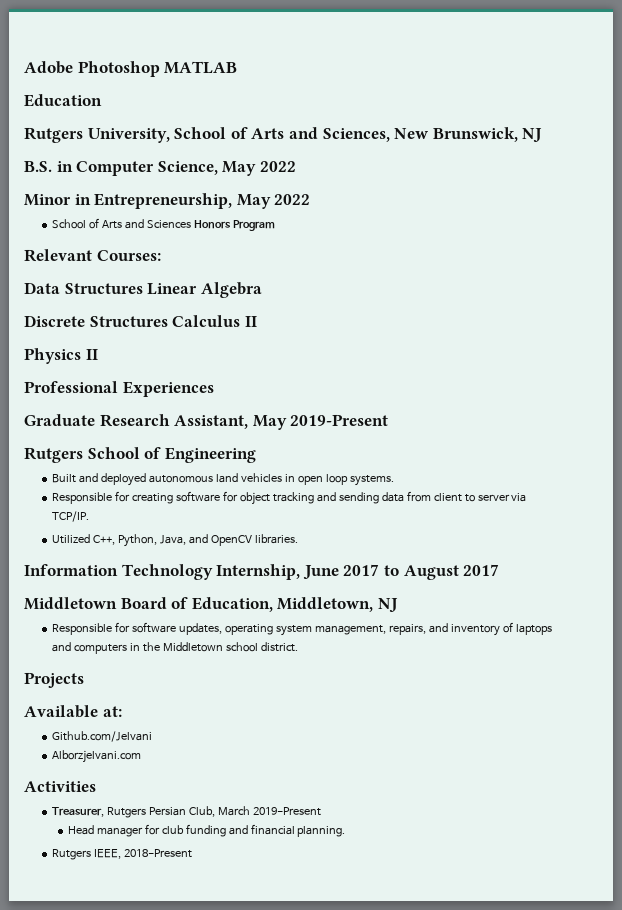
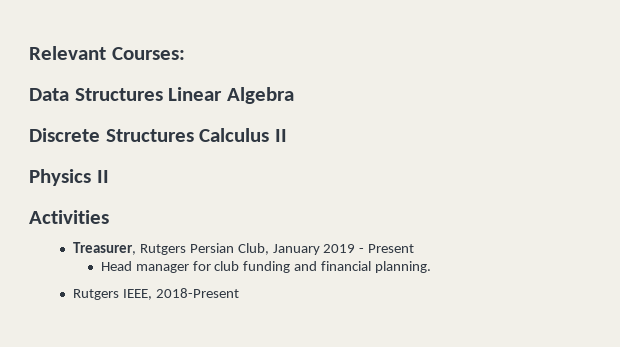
[24,61,238,77] [24,94,102,107] [24,127,543,143] [24,161,296,176] [24,193,311,209] [51,218,275,231] Adobe Photoshop MATLAB // Education // Rutgers University, School of Arts and Sciences, New Brunswick, NJ // B.S. in Computer Science, May 2022 // Minor in Entrepreneurship, May 2022 // School of Arts and Sciences Honors Program // -> (29, 53) none
[24,381,214,397] [24,414,389,430] [24,447,256,463] [51,473,394,486] [51,491,527,505] [51,511,89,522] [51,534,298,547] [24,564,500,580] [24,597,398,613] [51,622,552,636] [51,642,298,654] [24,672,84,688] [24,705,122,718] [51,731,152,742] [51,750,141,763] // Professional Experiences // Graduate Research Assistant, May 2019-Present // Rutgers School of Engineering // Built and deployed autonomous land vehicles in open loop systems. // Responsible for creating software for object tracking and sending data from client to server via TCP/IP. // Utilized C++, Python, Java, and OpenCV libraries. // Information Technology Internship, June 2017 to August 2017 // Middletown Board of Education, Middletown, NJ // Responsible for software updates, operating system management, repairs, and inventory of laptops and computers in the Middletown school district. // Projects // Available at: // Github.com/Jelvani // Alborzjelvani.com -> (109, 176) none
[217,806,321,816] March 2019-Present -> [272,244,415,255] January 2019 - Present

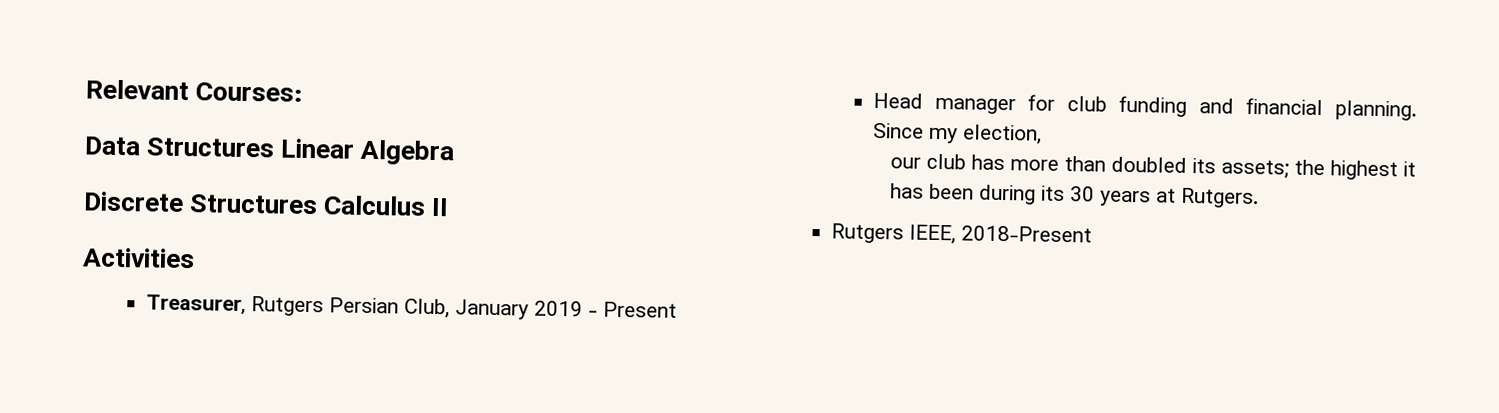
[29,169,109,186] // Physics II -> (450, 207) none
(432, 267) none -> [873,122,1043,145] [889,153,1416,181] [889,183,1259,209] Since my election, // our club has more than doubled its assets; the highest it has been during its 30 years at Rutgers.

